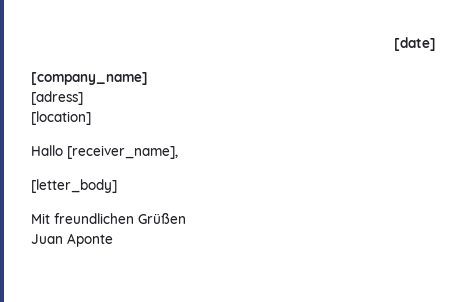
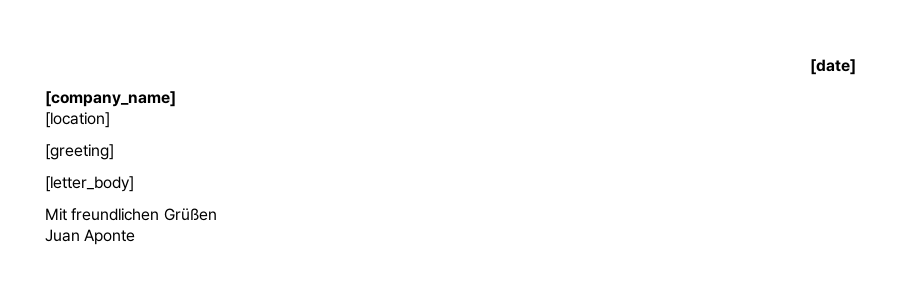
[31,91,83,105] // [adress] -> (176, 99) none
[31,145,178,159] Hallo [receiver_name], -> [45,144,114,160] [greeting]

